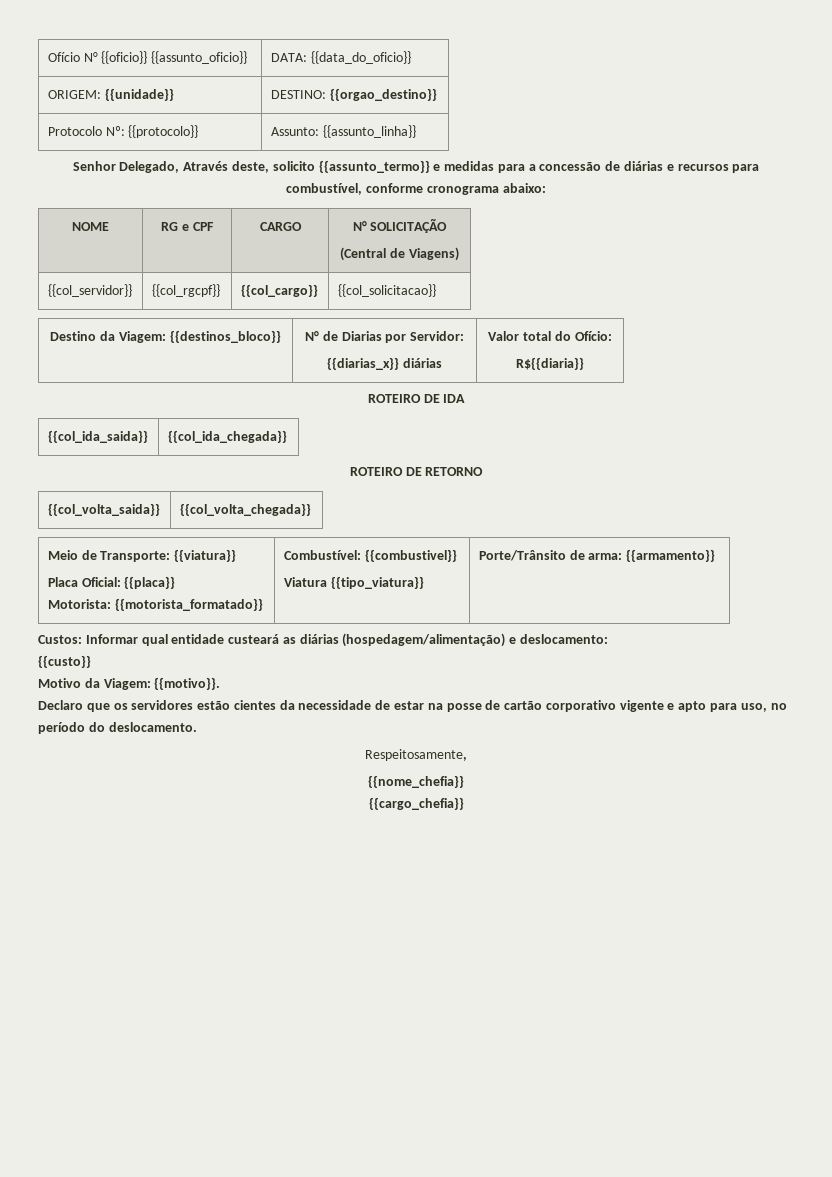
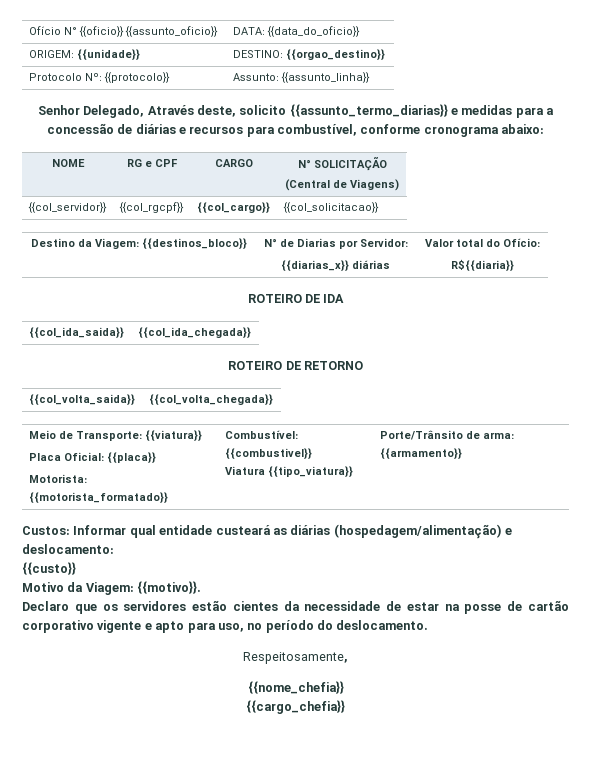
[318,160,430,173] {{assunto_termo}} -> [289,104,448,117] {{assunto_termo_diarias}}

